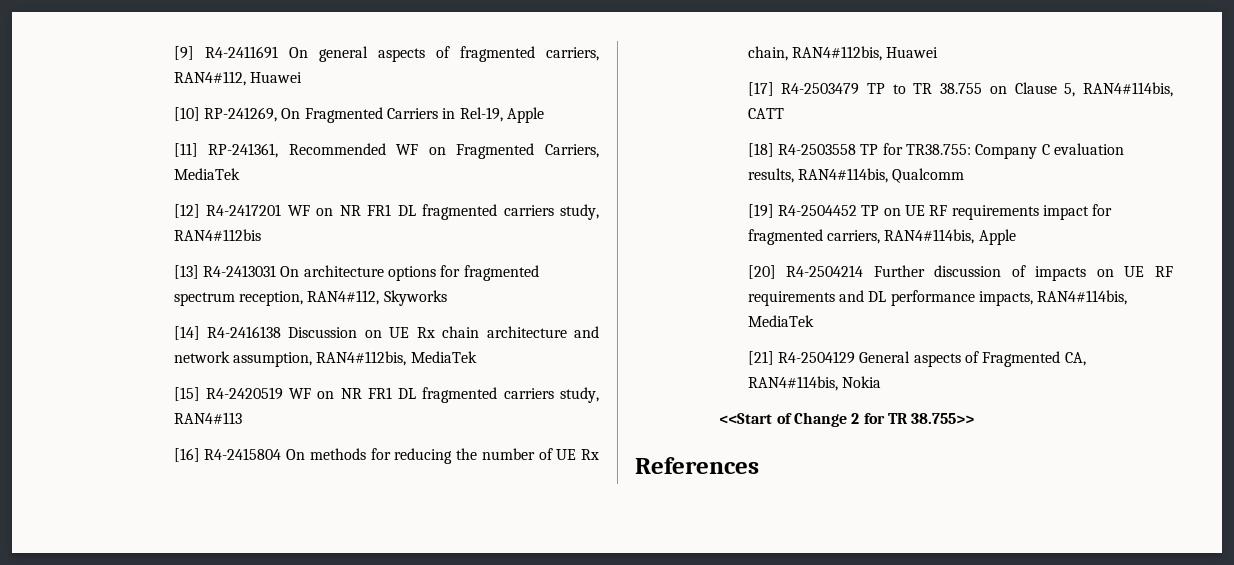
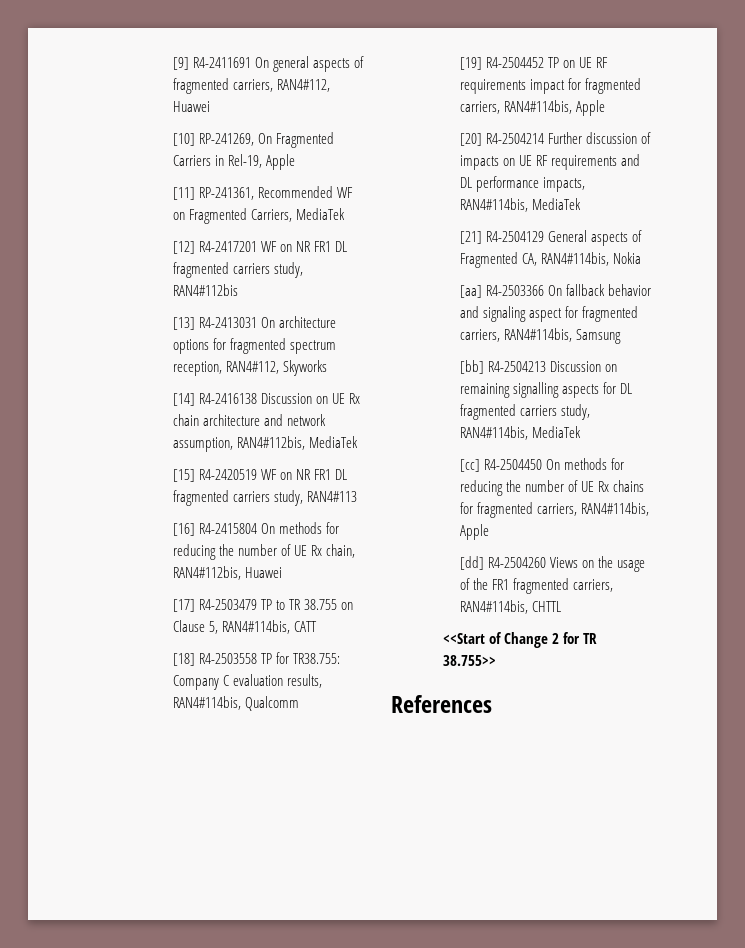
(881, 382) none -> [459,284,651,298] [459,306,638,322] [459,328,621,344] [459,360,617,374] [459,382,632,398] [459,404,590,420] [459,426,581,440] [459,458,624,472] [459,480,645,496] [459,502,649,518] [459,524,489,540] [459,556,646,572] [459,578,613,594] [459,600,561,614] // [aa] R4-2503366 On fallback behavior and signaling aspect for fragmented carriers, RAN4#114bis, Samsung // [bb] R4-2504213 Discussion on remaining signalling aspects for DL fragmented carriers study, RAN4#114bis, MediaTek // [cc] R4-2504450 On methods for reducing the number of UE Rx chains for fragmented carriers, RAN4#114bis, Apple // [dd] R4-2504260 Views on the usage of the FR1 fragmented carriers, RAN4#114bis, CHTTL

